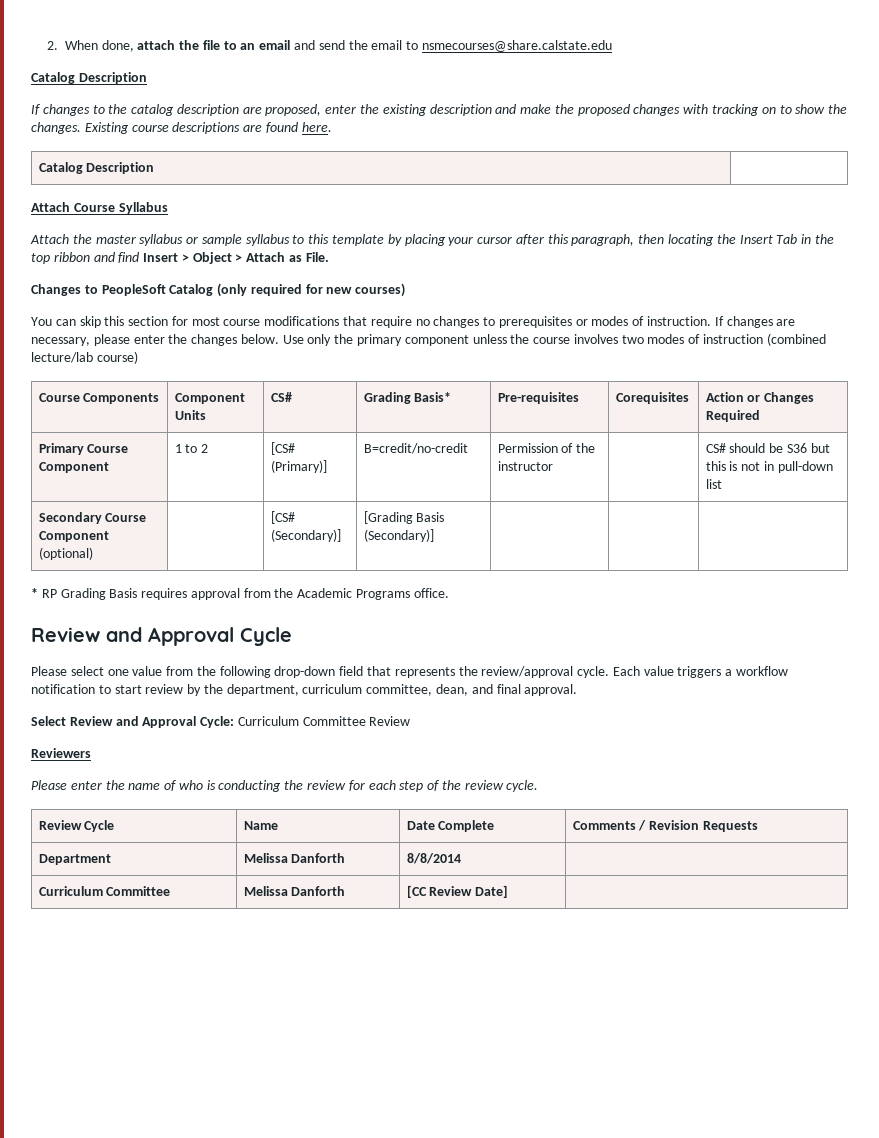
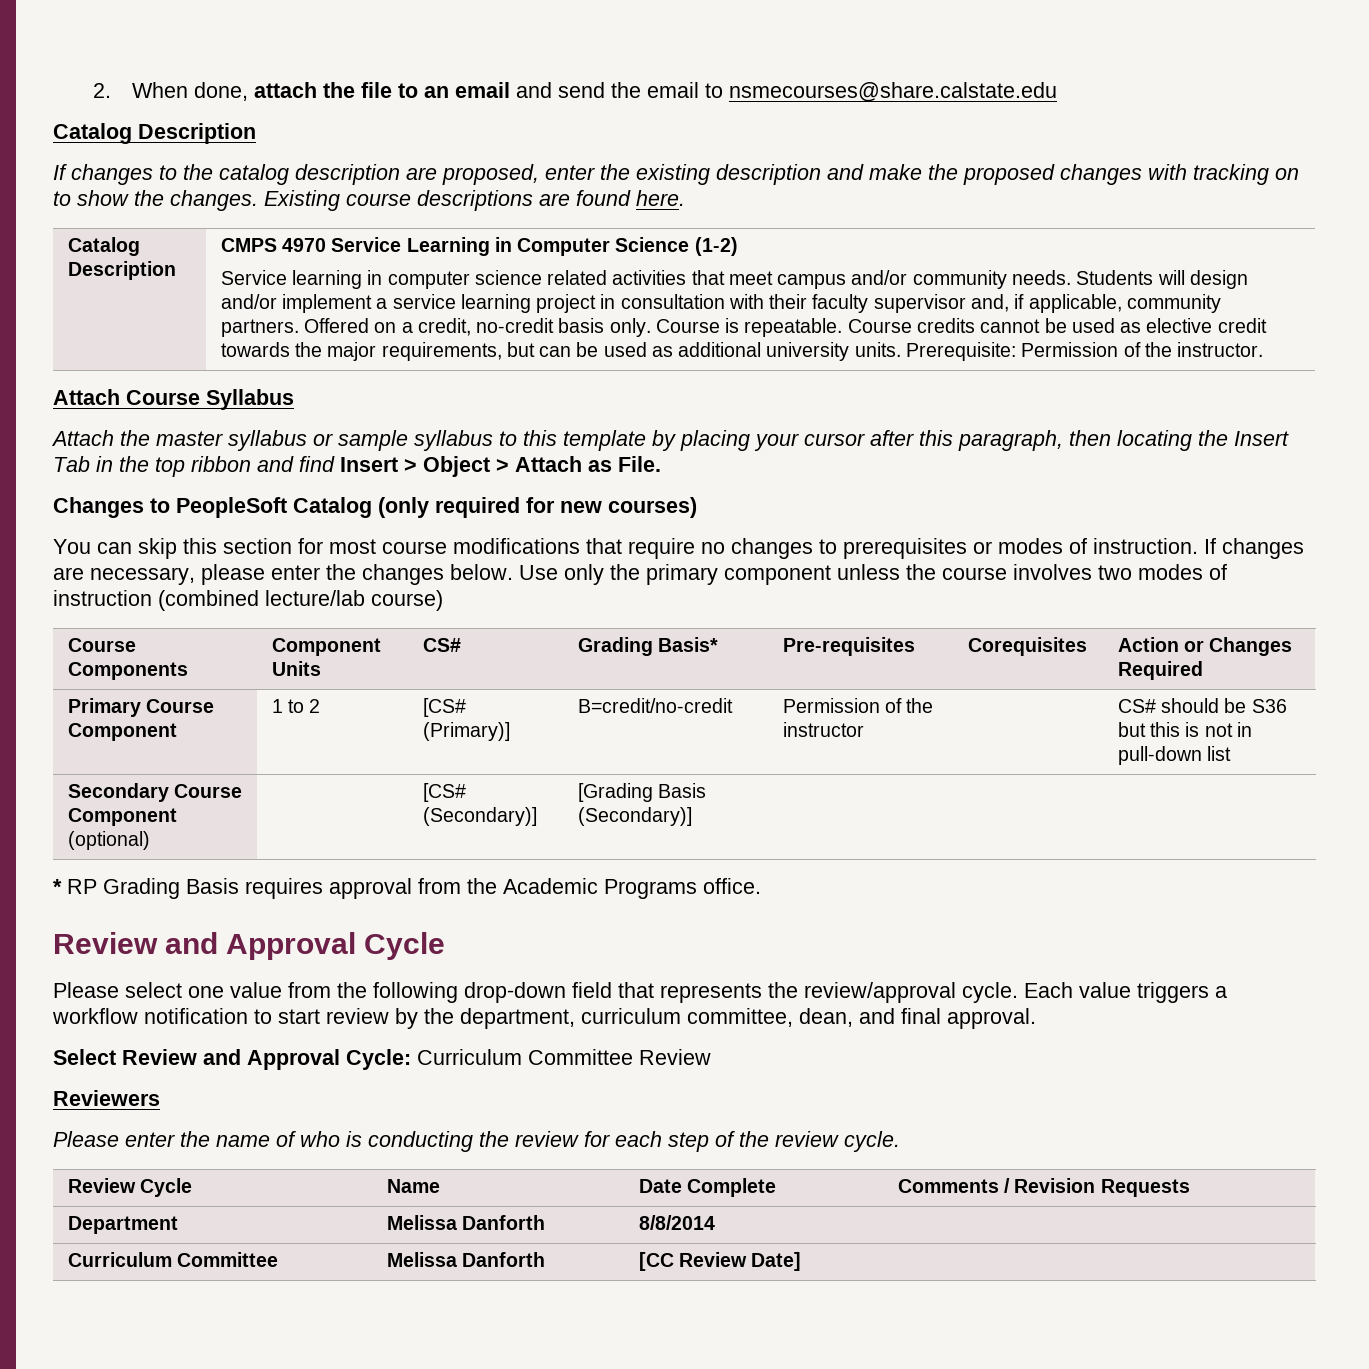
(155, 168) none -> [220,237,738,256] [220,270,1248,289] [220,294,1221,313] [220,318,1267,337] [220,342,1264,361] CMPS 4970 Service Learning in Computer Science (1-2) // Service learning in computer science related activities that meet campus and/or community needs. Students will design and/or implement a service learning project in consultation with their faculty supervisor and, if applicable, community partners. Offered on a credit, no-credit basis only. Course is repeatable. Course credits cannot be used as elective credit towards the major requirements, but can be used as additional university units. Prerequisite: Permission of the instructor.

